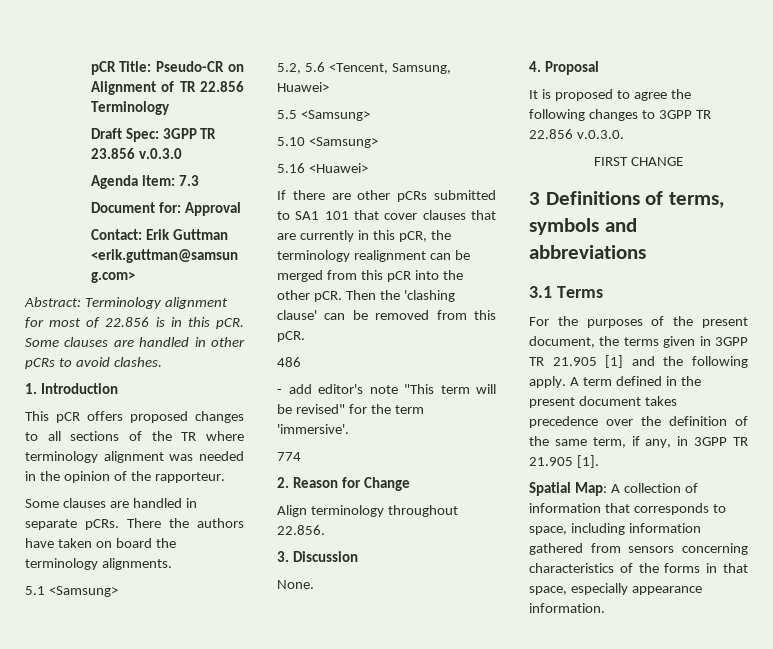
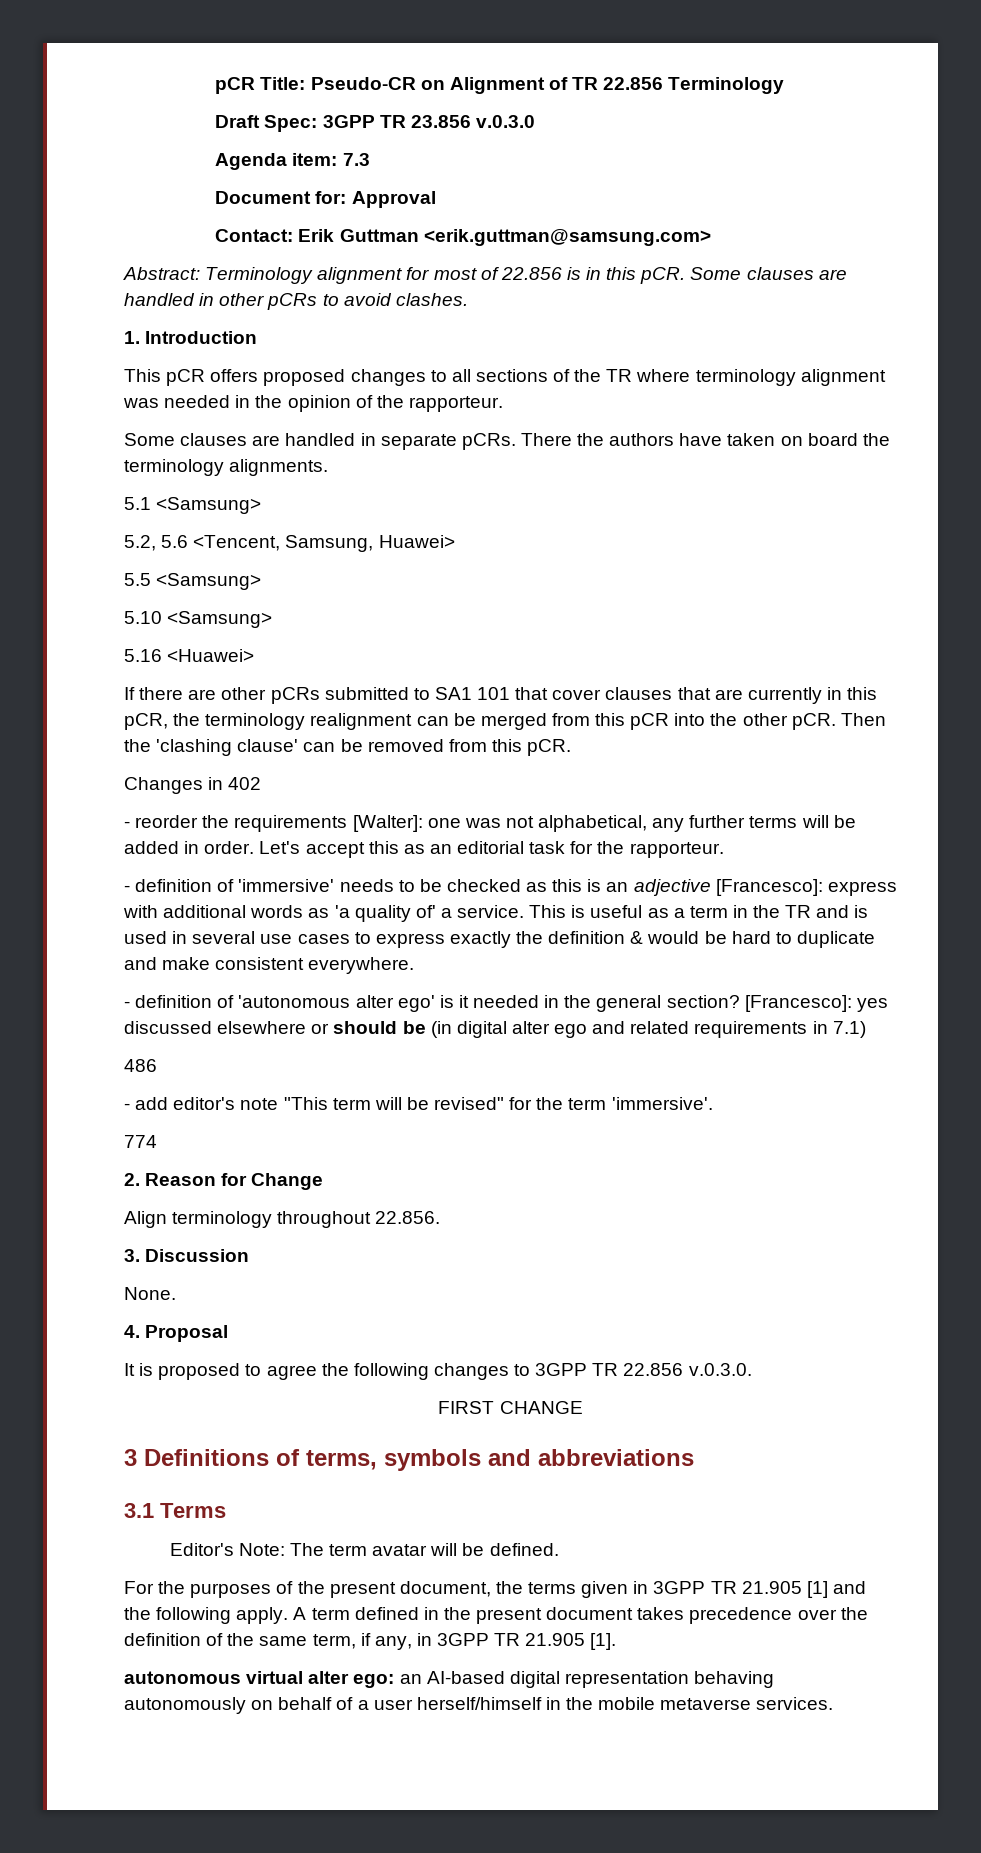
(305, 336) none -> [124,777,262,794] [124,815,856,832] [124,841,724,858] [124,879,897,896] [123,905,869,922] [124,931,875,948] [124,957,415,974] [124,995,888,1012] [124,1021,866,1038] // Changes in 402 // - reorder the requirements [Walter]: one was not alphabetical, any further terms will be added in order. Let's accept this as an editorial task for the rapporteur. // - definition of 'immersive' needs to be checked as this is an adjective [Francesco]: express with additional words as 'a quality of' a service. This is useful as a term in the TR and is used in several use cases to express exactly the definition & would be hard to duplicate and make consistent everywhere. // - definition of 'autonomous alter ego' is it needed in the general section? [Francesco]: yes discussed elsewhere or should be (in digital alter ego and related requirements in 7.1)
(603, 292) none -> [169,1543,559,1556] // Editor's Note: The term avatar will be defined.
[529,482,698,496] [529,503,726,515] [529,523,701,535] [529,543,748,555] [529,563,748,573] [529,583,702,595] [529,603,605,613] Spatial Map: A collection of information that corresponds to space, including information gathered from sensors concerning characteristics of the forms in that space, especially appearance information. -> [124,1671,775,1688] [124,1697,834,1714] autonomous virtual alter ego: an AI-based digital representation behaving autonomously on behalf of a user herself/himself in the mobile metaverse services.

